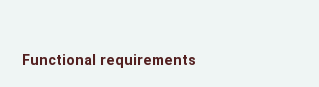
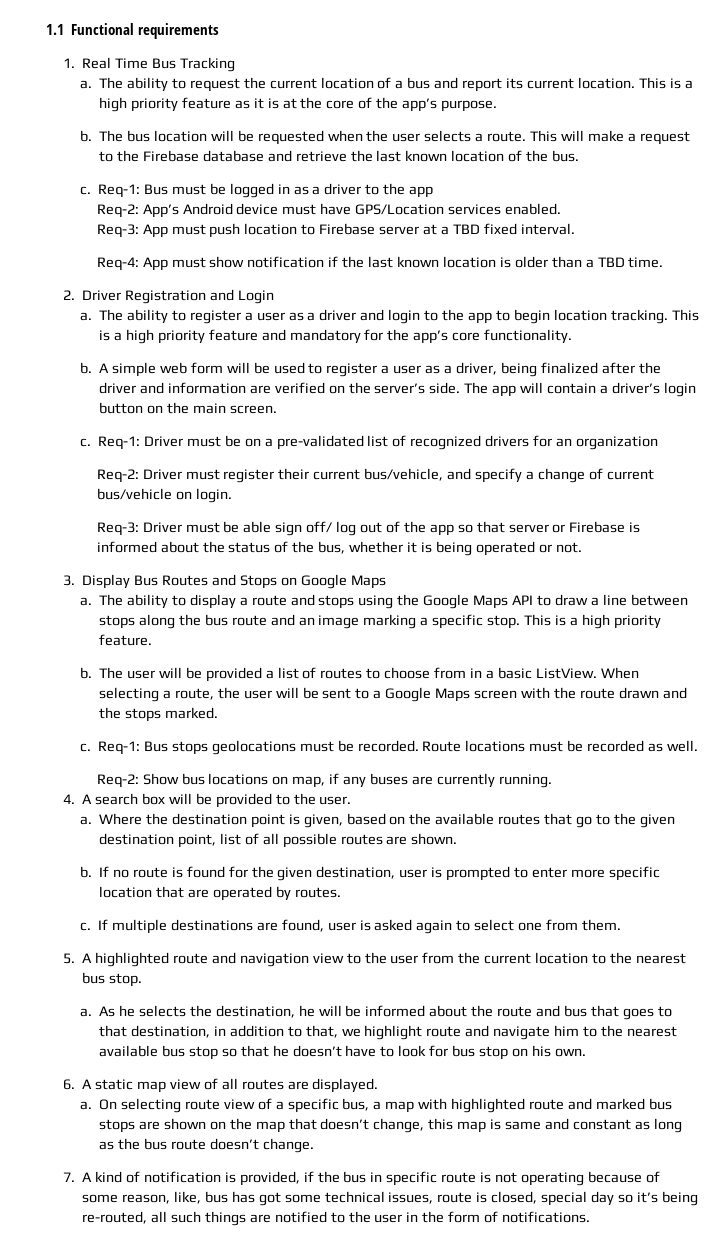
(22, 59) none -> [46,24,64,35] 1.1
(196, 61) none -> [62,57,235,72] [79,77,693,92] [99,97,498,112] [79,130,690,145] [99,150,580,162] [79,183,434,198] [96,203,562,218] [96,223,575,238] [96,256,664,271] [62,289,274,304] [79,309,699,324] [99,329,573,344] [79,362,661,377] [99,382,696,397] [99,402,277,414] [79,435,658,450] [96,468,654,483] [96,488,232,503] [96,521,641,536] [96,541,582,556] [62,574,386,589] [79,594,688,609] [99,614,661,629] [99,634,153,646] [79,667,639,682] [99,687,687,702] [99,707,218,722] [79,740,698,755] [96,773,552,788] [62,793,352,808] [79,813,675,828] [99,833,458,848] [79,866,660,881] [99,886,341,901] [79,919,621,934] [62,952,686,967] [82,972,143,987] [79,1005,672,1020] [99,1025,677,1040] [99,1045,586,1060] [62,1078,379,1093] [79,1098,672,1113] [99,1118,682,1133] [99,1138,314,1153] [62,1171,660,1186] [82,1191,698,1206] [82,1211,591,1226] // 1. Real Time Bus Tracking // a. The ability to request the current location of a bus and report its current location. This is a high priority feature as it is at the core of the app’s purpose. // b. The bus location will be requested when the user selects a route. This will make a request to the Firebase database and retrieve the last known location of the bus. // c. Req-1: Bus must be logged in as a driver to the app // Req-2: App’s Android device must have GPS/Location services enabled. // Req-3: App must push location to Firebase server at a TBD fixed interval. // Req-4: App must show notification if the last known location is older than a TBD time. // 2. Driver Registration and Login // a. The ability to register a user as a driver and login to the app to begin location tracking. This is a high priority feature and mandatory for the app’s core functionality. // b. A simple web form will be used to register a user as a driver, being finalized after the driver and information are verified on the server’s side. The app will contain a driver’s login button on the main screen. // c. Req-1: Driver must be on a pre-validated list of recognized drivers for an organization // Req-2: Driver must register their current bus/vehicle, and specify a change of current bus/vehicle on login. // Req-3: Driver must be able sign off/ log out of the app so that server or Firebase is informed about the status of the bus, whether it is being operated or not. // 3. Display Bus Routes and Stops on Google Maps // a. The ability to display a route and stops using the Google Maps API to draw a line between stops along the bus route and an image marking a specific stop. This is a high priority feature. // b. The user will be provided a list of routes to choose from in a basic ListView. When selecting a route, the user will be sent to a Google Maps screen with the route drawn and the stops marked. // c. Req-1: Bus stops geolocations must be recorded. Route locations must be recorded as well. // Req-2: Show bus locations on map, if any buses are currently running. // 4. A search box will be provided to the user. // a. Where the destination point is given, based on the available routes that go to the given destination point, list of all possible routes are shown. // b. If no route is found for the given destination, user is prompted to enter more specific location that are operated by routes. // c. If multiple destinations are found, user is asked again to select one from them. // 5. A highlighted route and navigation view to the user from the current location to the nearest bus stop. // a. As he selects the destination, he will be informed about the route and bus that goes to that destination, in addition to that, we highlight route and navigate him to the nearest available bus stop so that he doesn’t have to look for bus stop on his own. // 6. A static map view of all routes are displayed. // a. On selecting route view of a specific bus, a map with highlighted route and marked bus stops are shown on the map that doesn’t change, this map is same and constant as long as the bus route doesn’t change. // 7. A kind of notification is provided, if the bus in specific route is not operating because of some reason, like, bus has got some technical issues, route is closed, special day so it’s being re-routed, all such things are notified to the user in the form of notifications.

